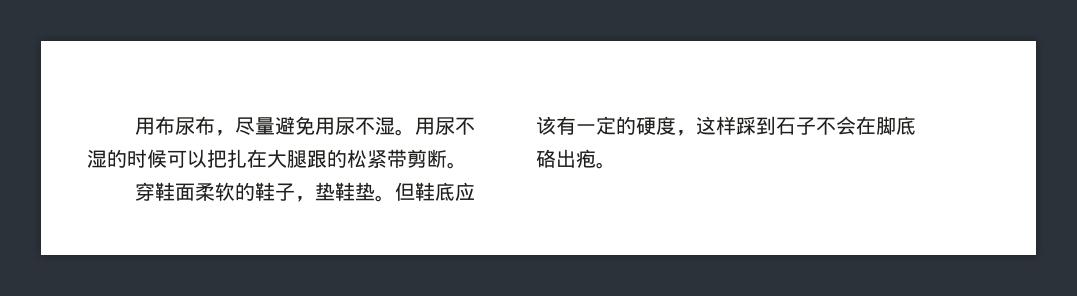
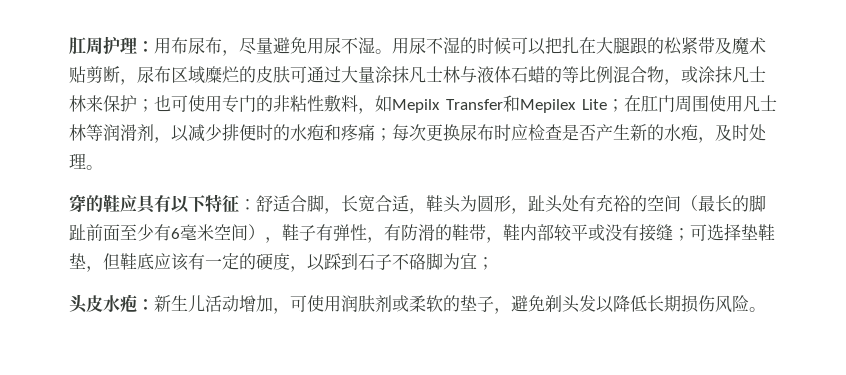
(135, 126) none -> [69,36,154,54] 肛周护理：
[407,149,467,169] [135,182,396,202] 剪断。 // 穿鞋面柔软的鞋子，垫鞋垫。 -> [715,37,766,55] [69,66,766,85] [69,95,777,114] [69,124,766,143] [69,153,103,170] [69,194,766,214] [69,223,775,243] [69,253,103,272] 及魔术贴剪断，尿布区域糜烂的皮肤可通过大量涂抹凡士林与液体石蜡的等比例混合物，或涂抹凡士林来保护；也可使用专门的非粘性敷料，如Mepilx Transfer和Mepilex Lite；在肛门周围使用凡士林等润滑剂，以减少排便时的水疱和疼痛；每次更换尿布时应检查是否产生新的水疱，及时处理。 // 穿的鞋应具有以下特征：舒适合脚，长宽合适，鞋头为圆形，趾头处有充裕的空间（最长的脚趾前面至少有6毫米空间），鞋⼦有弹性，有防滑的鞋带，鞋内部较平或没有接缝；可选择垫鞋垫，
[696,116,736,135] 这样 -> [307,254,325,271] 以
[836,116,916,135] [536,149,596,168] 会在脚底硌出疱 -> [409,253,494,270] [69,294,749,314] 硌脚为宜； // 头皮水疱：新生儿活动增加，可使用润肤剂或柔软的垫子，避免剃头发以降低长期损伤风险

